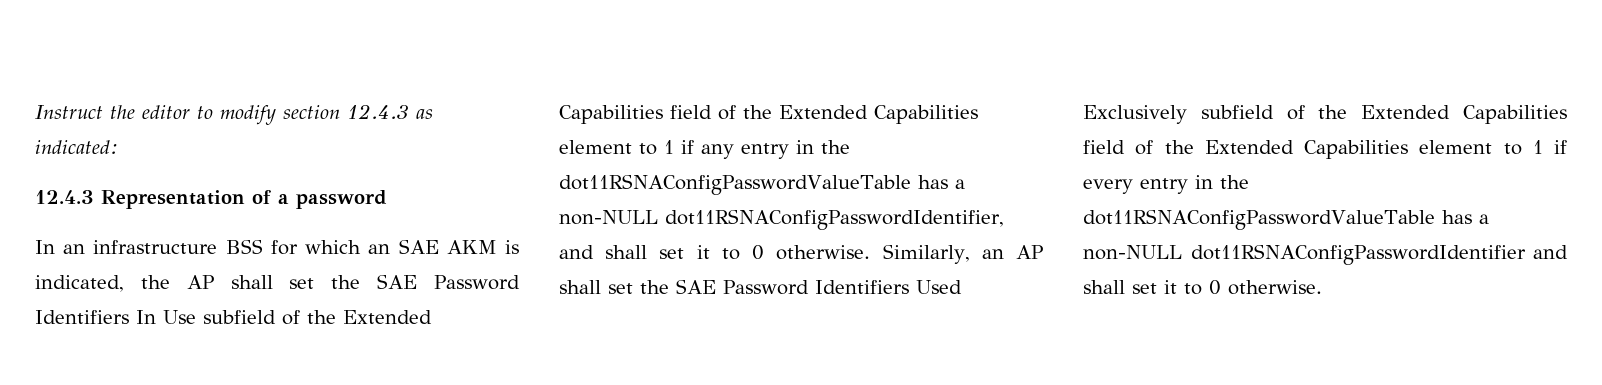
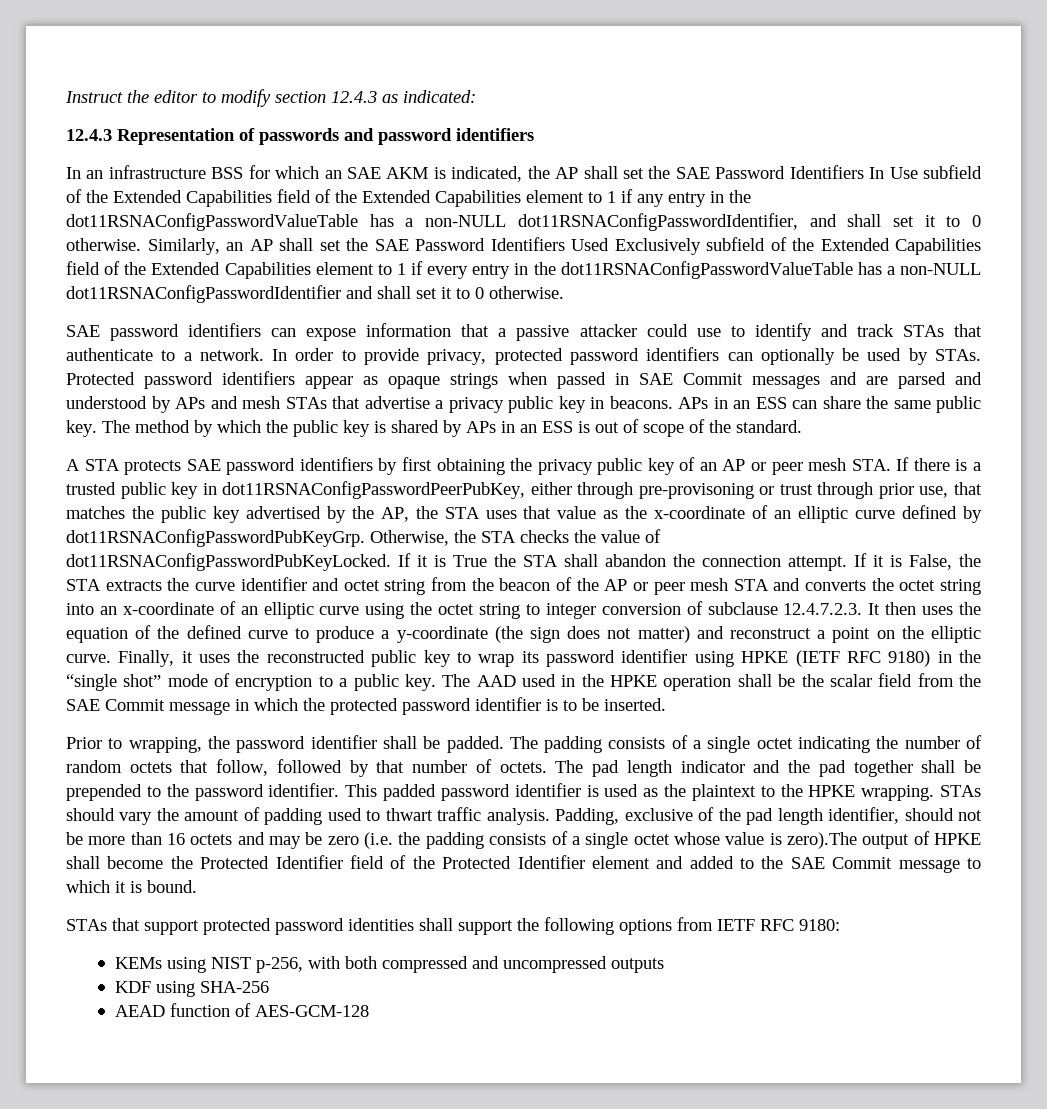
[278,190,387,209] a password -> [259,128,534,145] passwords and password identifiers
(1322, 287) none -> [66,323,982,341] [66,347,981,365] [66,371,982,389] [66,396,981,413] [66,419,802,437] [66,457,982,475] [66,481,983,499] [66,505,983,523] [66,529,661,547] [66,553,981,571] [66,577,981,595] [66,601,981,619] [66,625,982,643] [66,649,981,667] [66,673,982,691] [66,697,666,715] [66,735,982,753] [66,759,981,777] [66,783,982,801] [66,807,983,825] [66,831,981,849] [66,855,982,873] [66,880,197,893] [66,917,840,935] [114,956,664,973] [114,981,269,997] [114,1003,369,1017] // SAE password identifiers can expose information that a passive attacker could use to identify and track STAs that authenticate to a network. In order to provide privacy, protected password identifiers can optionally be used by STAs. Protected password identifiers appear as opaque strings when passed in SAE Commit messages and are parsed and understood by APs and mesh STAs that advertise a privacy public key in beacons. APs in an ESS can share the same public key. The method by which the public key is shared by APs in an ESS is out of scope of the standard. // A STA protects SAE password identifiers by first obtaining the privacy public key of an AP or peer mesh STA. If there is a trusted public key in dot11RSNAConfigPasswordPeerPubKey, either through pre-provisoning or trust through prior use, that matches the public key advertised by the AP, the STA uses that value as the x-coordinate of an elliptic curve defined by dot11RSNAConfigPasswordPubKeyGrp. Otherwise, the STA checks the value of dot11RSNAConfigPasswordPubKeyLocked. If it is True the STA shall abandon the connection attempt. If it is False, the STA extracts the curve identifier and octet string from the beacon of the AP or peer mesh STA and converts the octet string into an x-coordinate of an elliptic curve using the octet string to integer conversion of subclause 12.4.7.2.3. It then uses the equation of the defined curve to produce a y-coordinate (the sign does not matter) and reconstruct a point on the elliptic curve. Finally, it uses the reconstructed public key to wrap its password identifier using HPKE (IETF RFC 9180) in the “single shot” mode of encryption to a public key. The AAD used in the HPKE operation shall be the scalar field from the SAE Commit message in which the protected password identifier is to be inserted. // Prior to wrapping, the password identifier shall be padded. The padding consists of a single octet indicating the number of random octets that follow, followed by that number of octets. The pad length indicator and the pad together shall be prepended to the password identifier. This padded password identifier is used as the plaintext to the HPKE wrapping. STAs should vary the amount of padding used to thwart traffic analysis. Padding, exclusive of the pad length identifier, should not be more than 16 octets and may be zero (i.e. the padding consists of a single octet whose value is zero).The output of HPKE shall become the Protected Identifier field of the Protected Identifier element and added to the SAE Commit message to which it is bound. // STAs that support protected password identities shall support the following options from IETF RFC 9180: // KEMs using NIST p-256, with both compressed and uncompressed outputs // KDF using SHA-256 // AEAD function of AES-GCM-128

